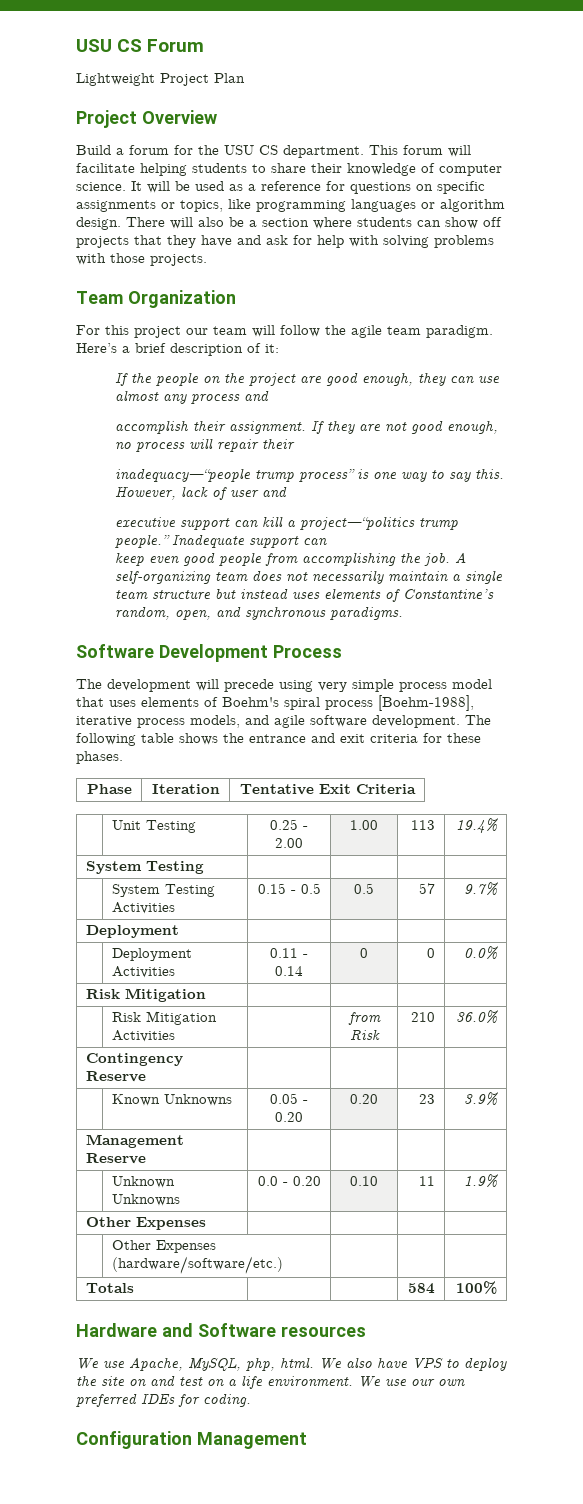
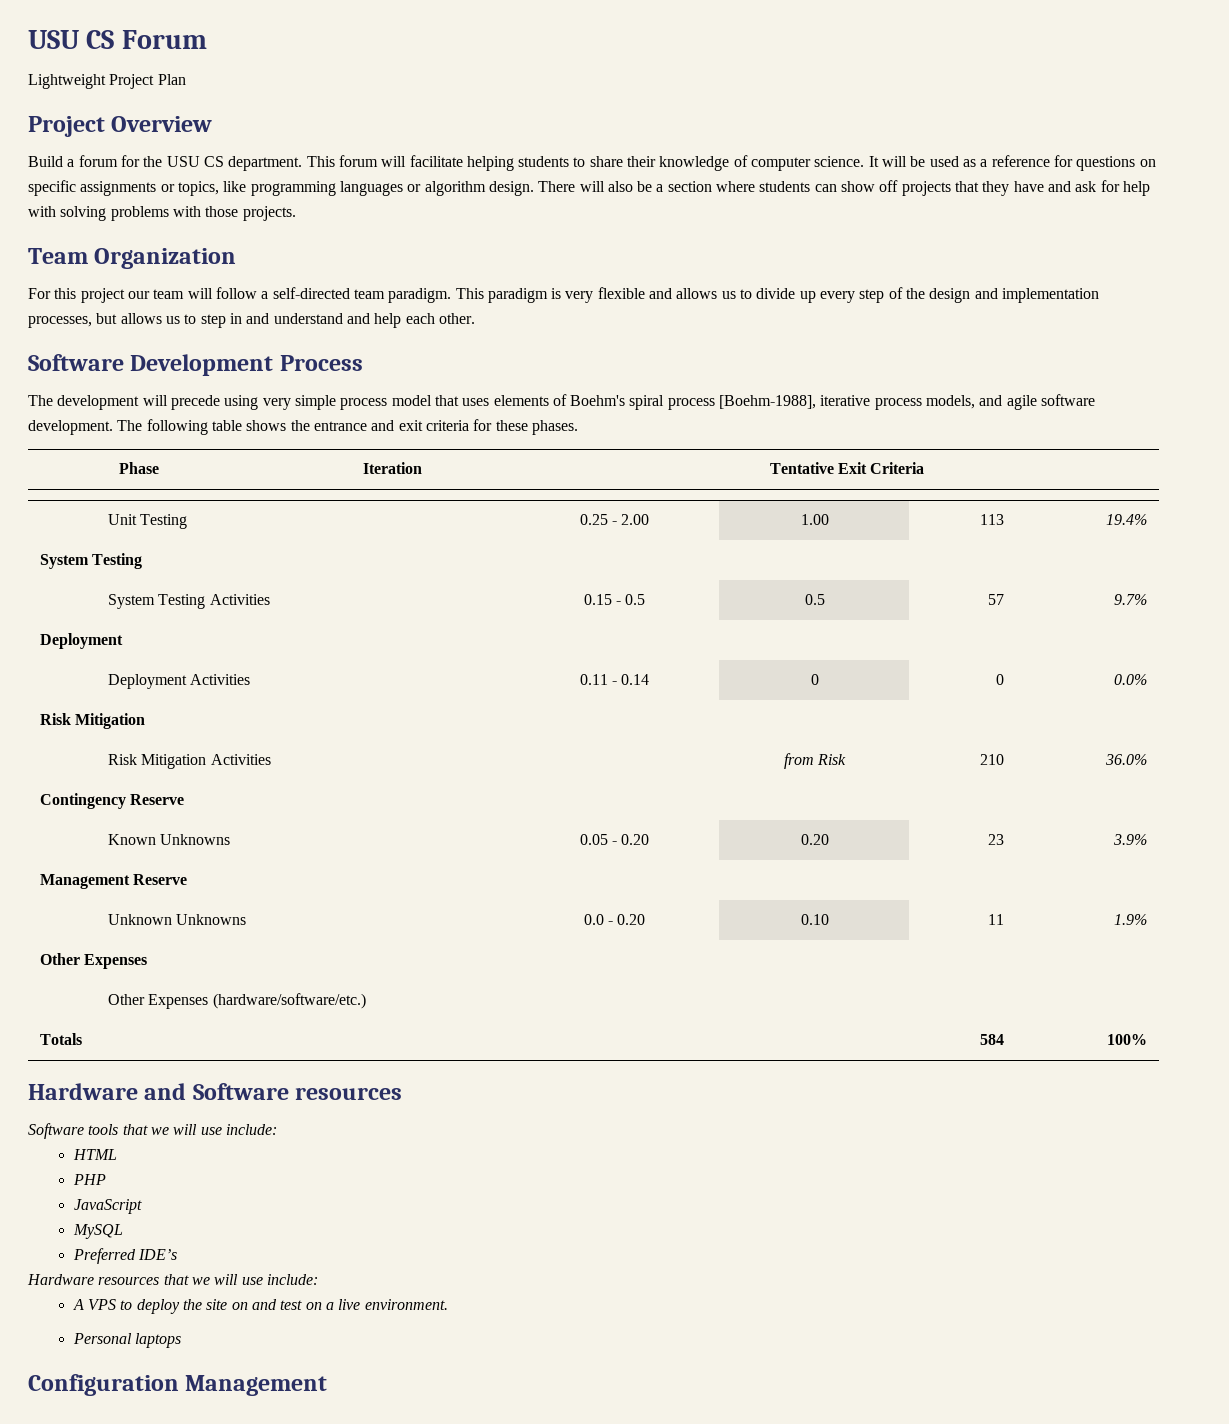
[325,325,493,338] [76,343,279,356] [115,372,501,386] [115,390,270,404] [115,420,499,434] [115,438,296,452] [115,468,505,482] [115,486,288,500] [115,516,459,530] [115,534,328,548] [115,552,467,566] [115,570,504,584] [115,588,495,602] [115,606,404,620] the agile team paradigm. Here’s a brief description of it: // If the people on the project are good enough, they can use almost any process and // accomplish their assignment. If they are not good enough, no process will repair their // inadequacy—“people trump process” is one way to say this. However, lack of user and // executive support can kill a project—“politics trump people.” Inadequate support can // keep even good people from accomplishing the job. A self-organizing team does not necessarily maintain a single team structure but instead uses elements of Constantine’s random, open, and synchronous paradigms. -> [261,287,1099,303] [28,313,475,328] a self-directed team paradigm. This paradigm is very flexible and allows us to divide up every step of the design and implementation processes, but allows us to step in and understand and help each other.
[76,1357,408,1371] We use Apache, MySQL, php, html. We also have -> [28,1123,277,1139] [72,1149,117,1160] [72,1174,106,1185] [73,1199,142,1214] [72,1224,123,1239] [72,1248,178,1264] [27,1274,318,1285] [72,1299,84,1310] Software tools that we will use include: // HTML // PHP // JavaScript // MySQL // Preferred IDE’s // Hardware resources that we will use include: // A
[241,1375,263,1389] life -> [338,1299,361,1310] live
[358,1376,465,1387] [76,1393,251,1407] We use our own preferred IDEs for coding. -> [72,1333,182,1348] // Personal laptops

